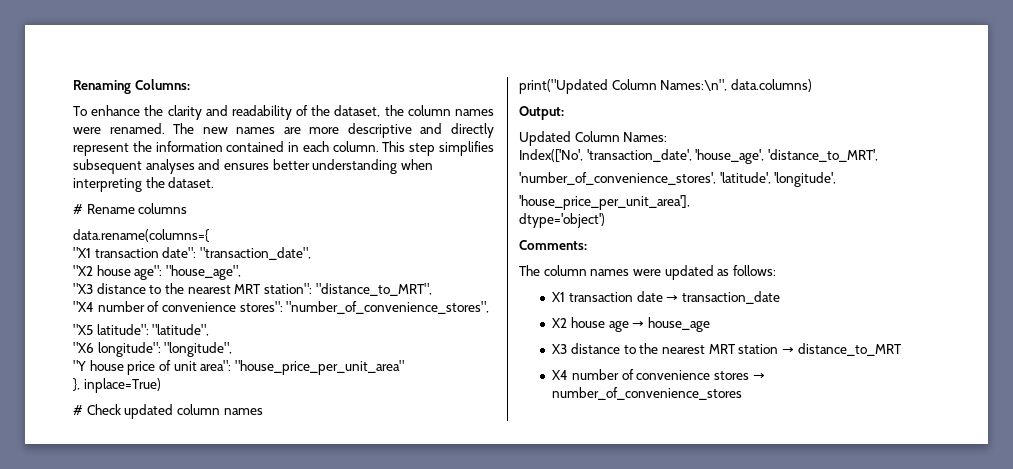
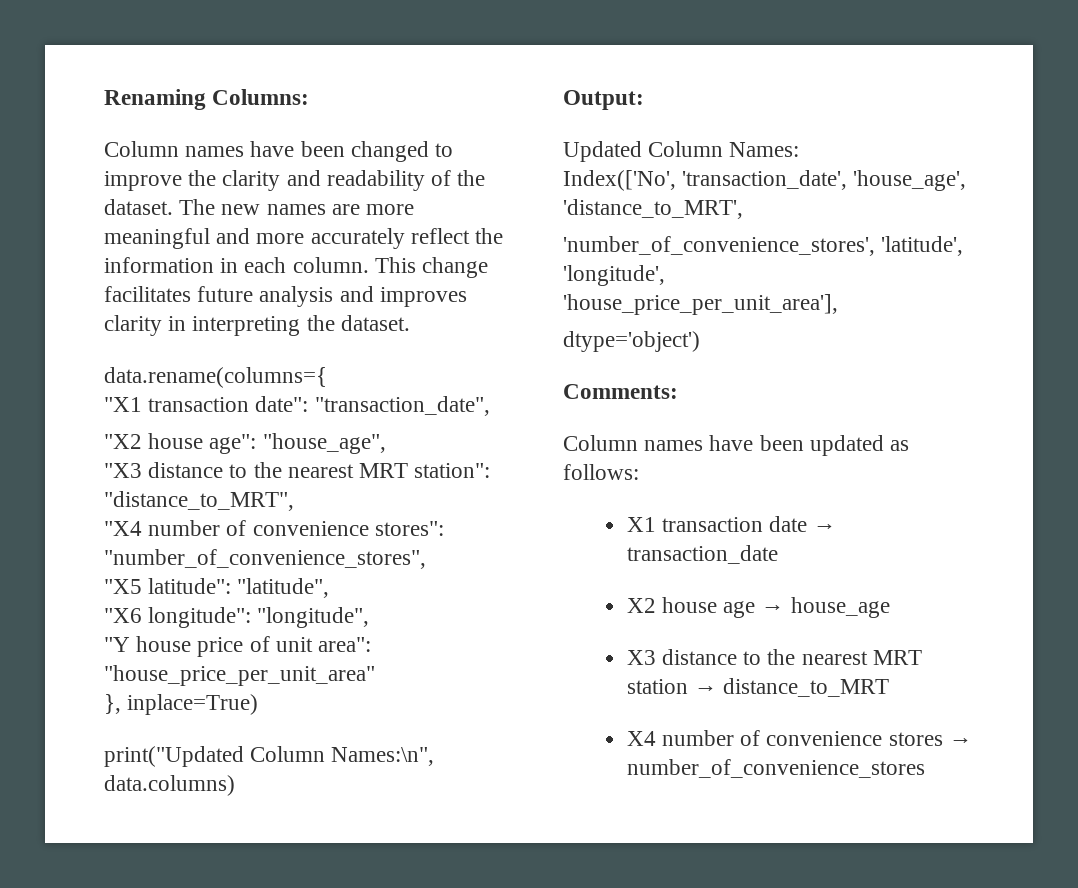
[73,105,141,116] To enhance -> [104,141,454,162] [104,171,182,191] Column names have been changed to improve
[334,105,494,117] [73,123,165,134] dataset, the column names were renamed. -> [104,199,173,215] dataset.
[347,123,494,138] [73,143,129,156] descriptive and directly represent -> [104,228,470,249] meaningful and more accurately reflect
[226,141,285,152] contained -> (214, 265) none
[409,141,494,156] [73,159,433,174] step simplifies subsequent analyses and ensures better understanding when -> [422,257,489,278] [104,286,467,307] [104,315,187,336] change facilitates future analysis and improves clarity in
[73,203,188,214] // # Rename columns -> (410, 323) none
[73,404,263,419] // # Check updated column names -> (259, 704) none
[519,265,661,276] The column names were -> [563,435,804,451] Column names have been

